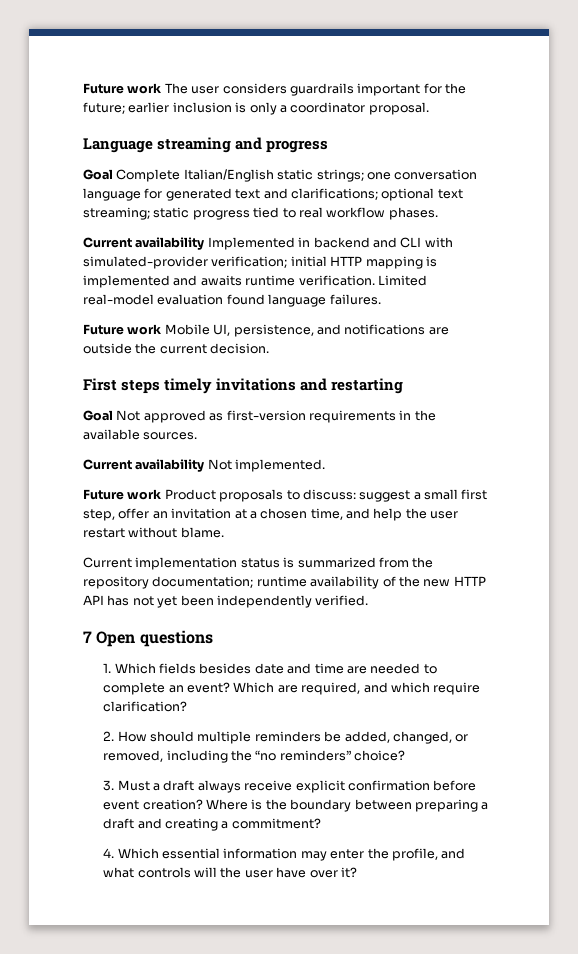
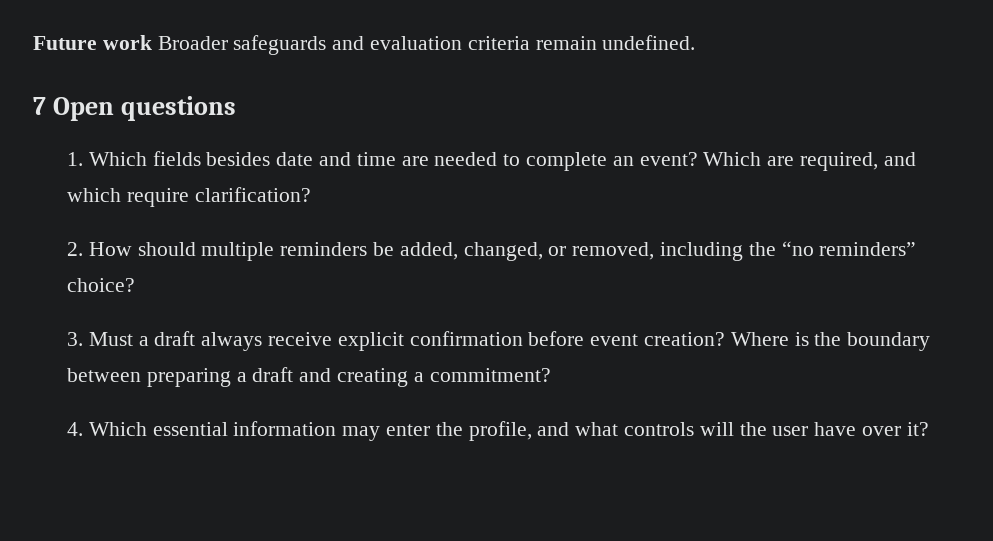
[83,83,466,96] [83,102,429,115] [83,137,329,153] [83,169,478,182] [83,188,463,201] [83,207,438,220] [83,237,453,250] [83,256,437,269] [83,275,427,288] [83,294,381,307] [83,324,449,337] [83,343,270,354] [83,378,404,394] [83,410,436,423] [83,429,198,440] [83,459,326,472] [83,489,488,502] [83,508,459,521] [83,527,224,538] [83,557,434,570] [83,576,486,589] [83,595,369,608] Future work The user considers guardrails important for the future; earlier inclusion is only a coordinator proposal. // Language streaming and progress // Goal Complete Italian/English static strings; one conversation language for generated text and clarifications; optional text streaming; static progress tied to real workflow phases. // Current availability Implemented in backend and CLI with simulated-provider verification; initial HTTP mapping is implemented and awaits runtime verification. Limited real-model evaluation found language failures. // Future work Mobile UI, persistence, and notifications are outside the current decision. // First steps timely invitations and restarting // Goal Not approved as first-version requirements in the available sources. // Current availability Not implemented. // Future work Product proposals to discuss: suggest a small first step, offer an invitation at a chosen time, and help the user restart without blame. // Current implementation status is summarized from the repository documentation; runtime availability of the new HTTP API has not yet been independently verified. -> [33,35,696,55] Future work Broader safeguards and evaluation criteria remain undefined.

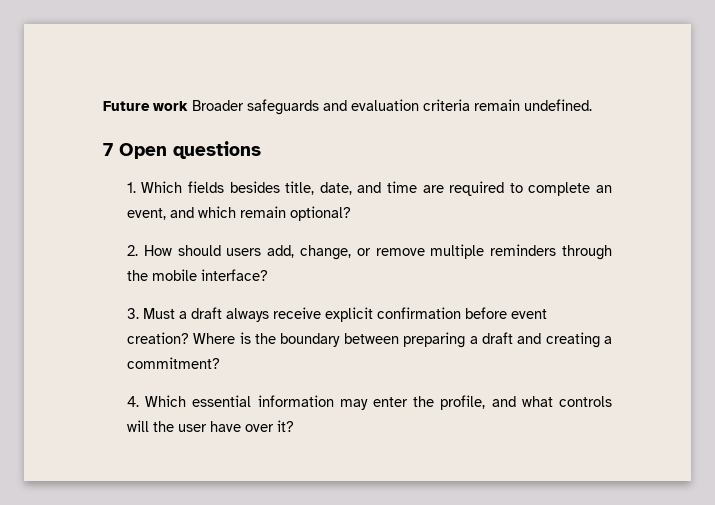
[276,152,314,166] date -> [285,181,352,195] title, date,
[434,152,498,166] needed -> [449,181,505,196] required
[639,152,916,171] [66,187,311,207] [66,241,917,261] [66,278,135,292] event? Which are required, and which require clarification? // 2. How should multiple reminders be added, changed, or removed, including the “no reminders” choice? -> [126,206,351,221] [126,244,612,260] [126,269,268,281] event, and which remain optional? // 2. How should users add, change, or remove multiple reminders through the mobile interface?

